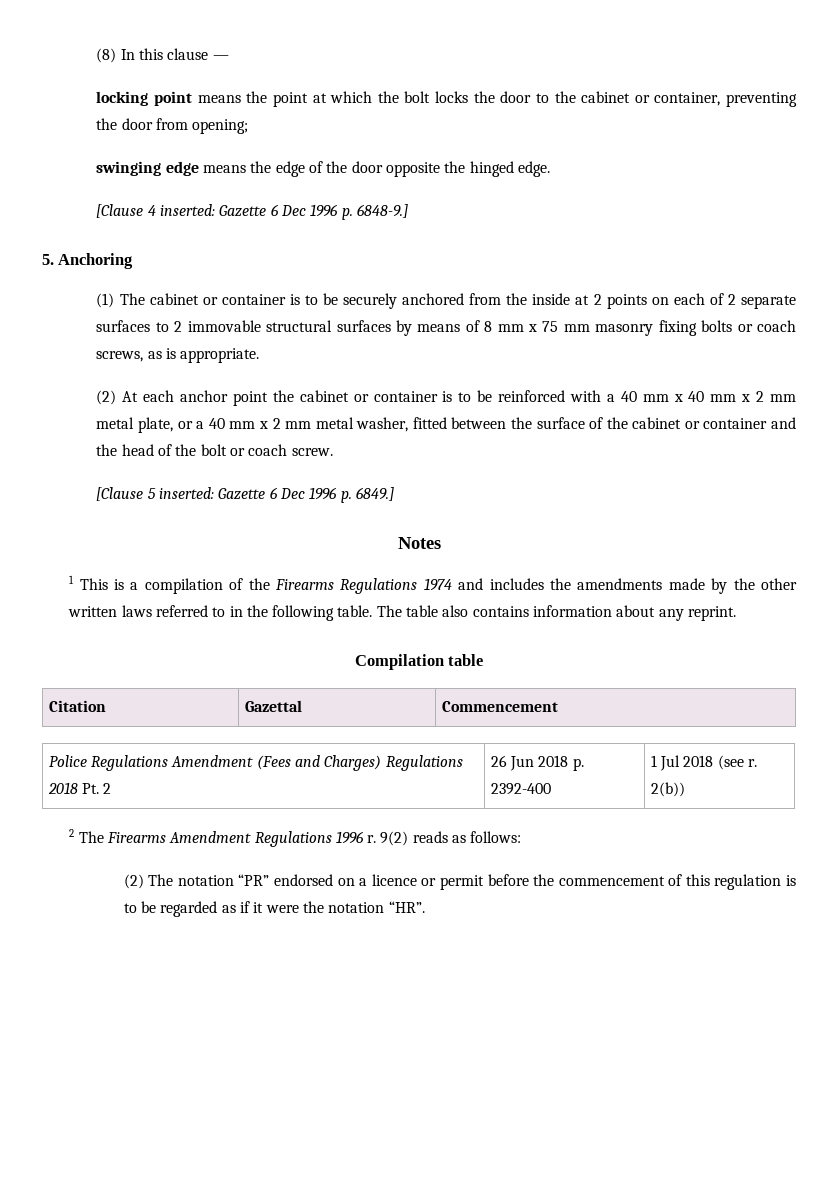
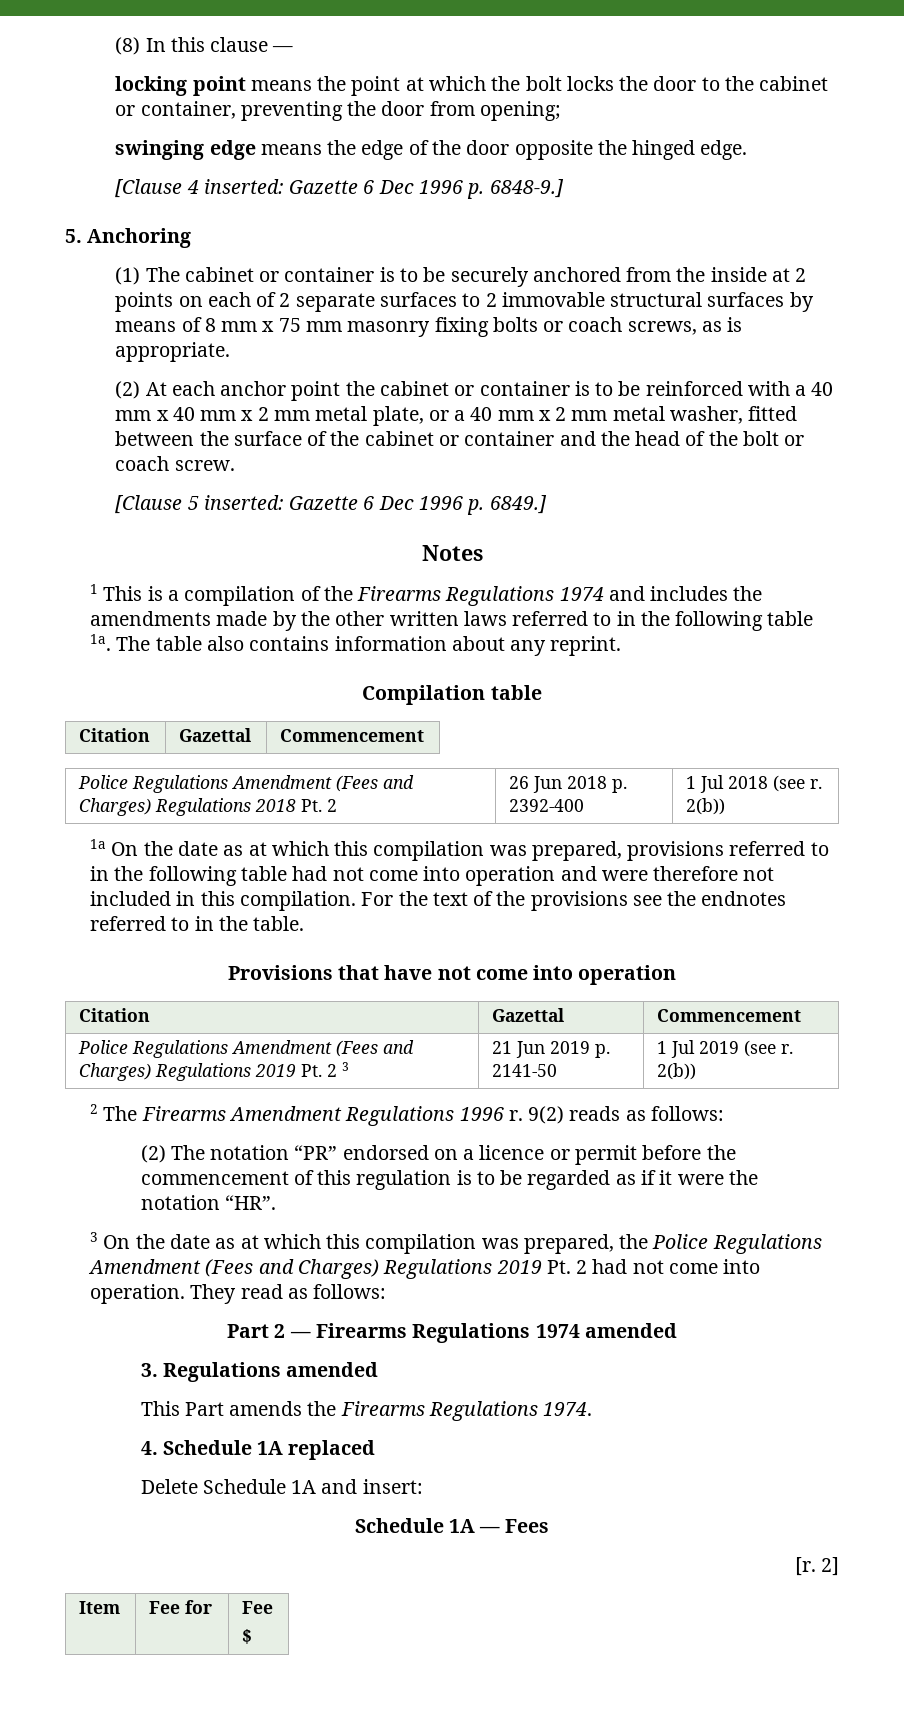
[337,605,373,617] table. -> [767,611,814,626] [90,634,112,651] table 1a.
(685, 789) none -> [90,839,829,861] [90,866,775,886] [90,891,787,911] [90,916,305,931] [227,965,677,985] [79,1008,151,1022] [492,1008,565,1022] [657,1009,802,1022] [78,1040,415,1058] [79,1062,350,1081] [492,1041,611,1058] [492,1064,558,1077] [657,1040,794,1058] [657,1063,697,1080] // 1a On the date as at which this compilation was prepared, provisions referred to in the following table had not come into operation and were therefore not included in this compilation. For the text of the provisions see the endnotes referred to in the table. // Provisions that have not come into operation // Citation | Gazettal | Commencement // Police Regulations Amendment (Fees and Charges) Regulations 2019 Pt. 2 3 | 21 Jun 2019 p. 2141-50 | 1 Jul 2019 (see r. 2(b))
(425, 907) none -> [90,1232,822,1254] [88,1259,761,1279] [90,1284,387,1304] [227,1323,677,1343] [140,1362,379,1382] [140,1401,593,1421] [140,1440,376,1460] [140,1479,423,1494] [354,1518,550,1533] [794,1557,839,1576] [79,1601,121,1614] [149,1600,213,1614] [242,1601,274,1614] [242,1629,253,1644] // 3 On the date as at which this compilation was prepared, the Police Regulations Amendment (Fees and Charges) Regulations 2019 Pt. 2 had not come into operation. They read as follows: // Part 2 — Firearms Regulations 1974 amended // 3. Regulations amended // This Part amends the Firearms Regulations 1974. // 4. Schedule 1A replaced // Delete Schedule 1A and insert: // Schedule 1A — Fees // [r. 2] // Item | Fee for | Fee // $

